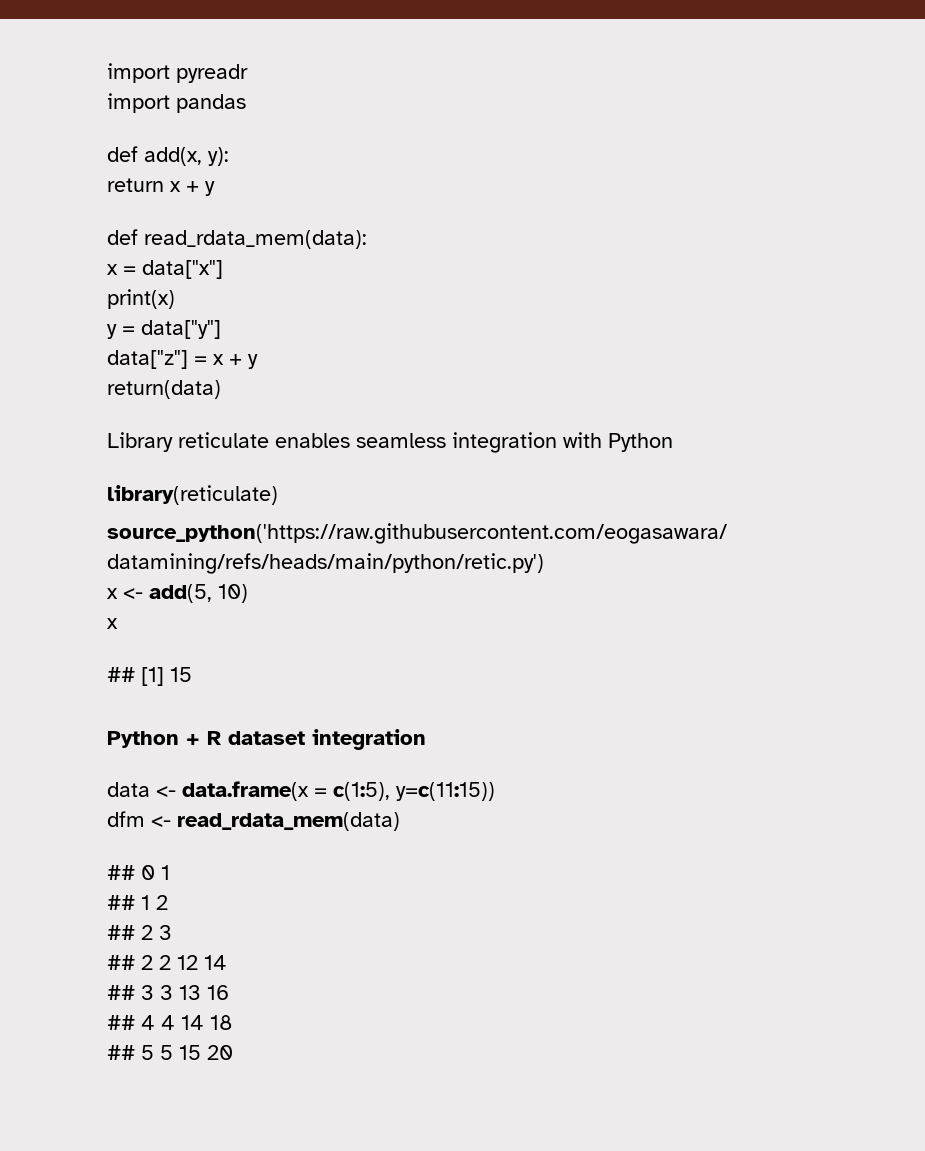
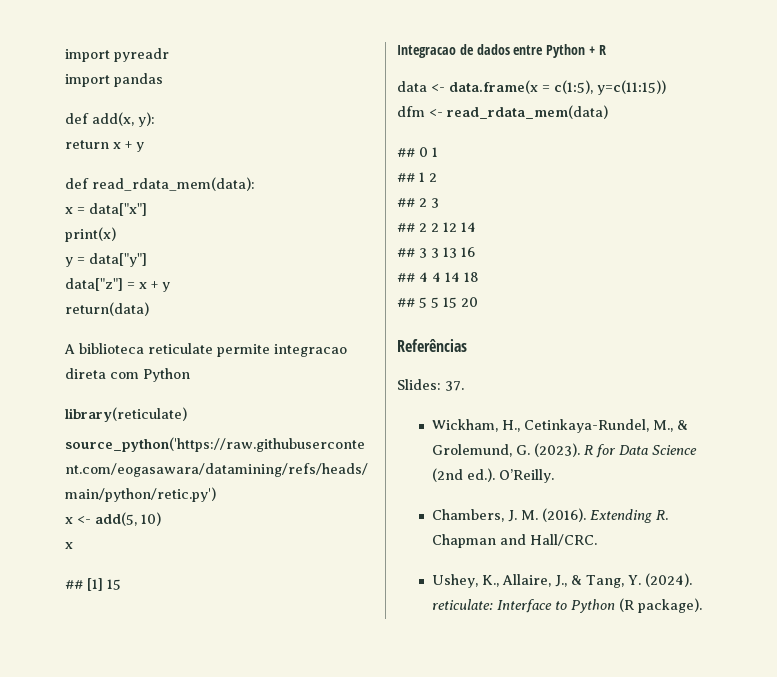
[107,432,602,453] Library reticulate enables seamless integration with -> [64,343,347,357] [65,368,139,379] A biblioteca reticulate permite integracao direta com
(192, 674) none -> [397,44,544,58] Integracao de dados entre
[228,729,426,750] dataset integration -> (606, 50) none
(233, 1052) none -> [397,339,467,352] [397,379,464,391] [432,419,689,433] [432,443,698,458] [432,468,555,483] [432,508,669,523] [432,534,598,548] [432,573,693,588] [432,598,703,613] // Referências // Slides: 37. // Wickham, H., Cetinkaya-Rundel, M., & Grolemund, G. (2023). R for Data Science (2nd ed.). O’Reilly. // Chambers, J. M. (2016). Extending R. Chapman and Hall/CRC. // Ushey, K., Allaire, J., & Tang, Y. (2024). reticulate: Interface to Python (R package).

